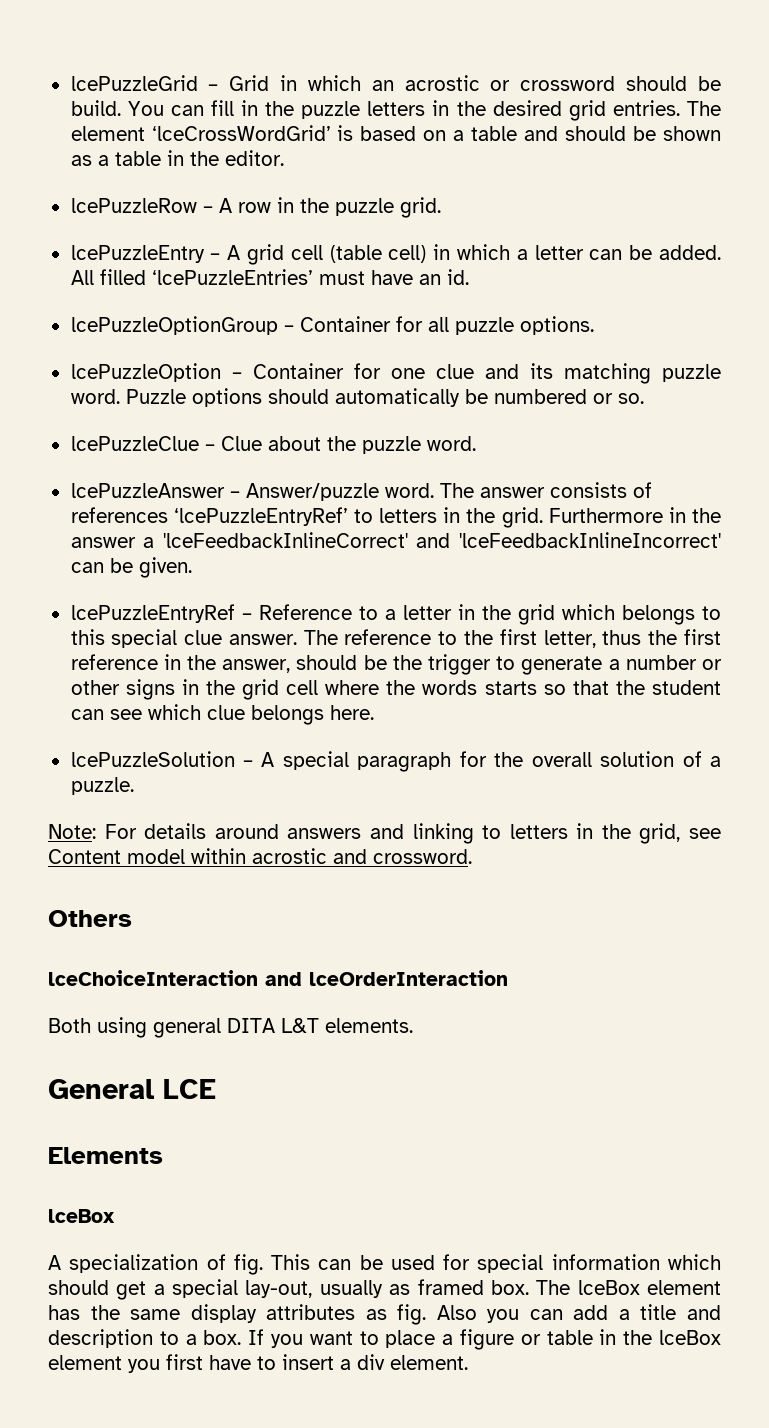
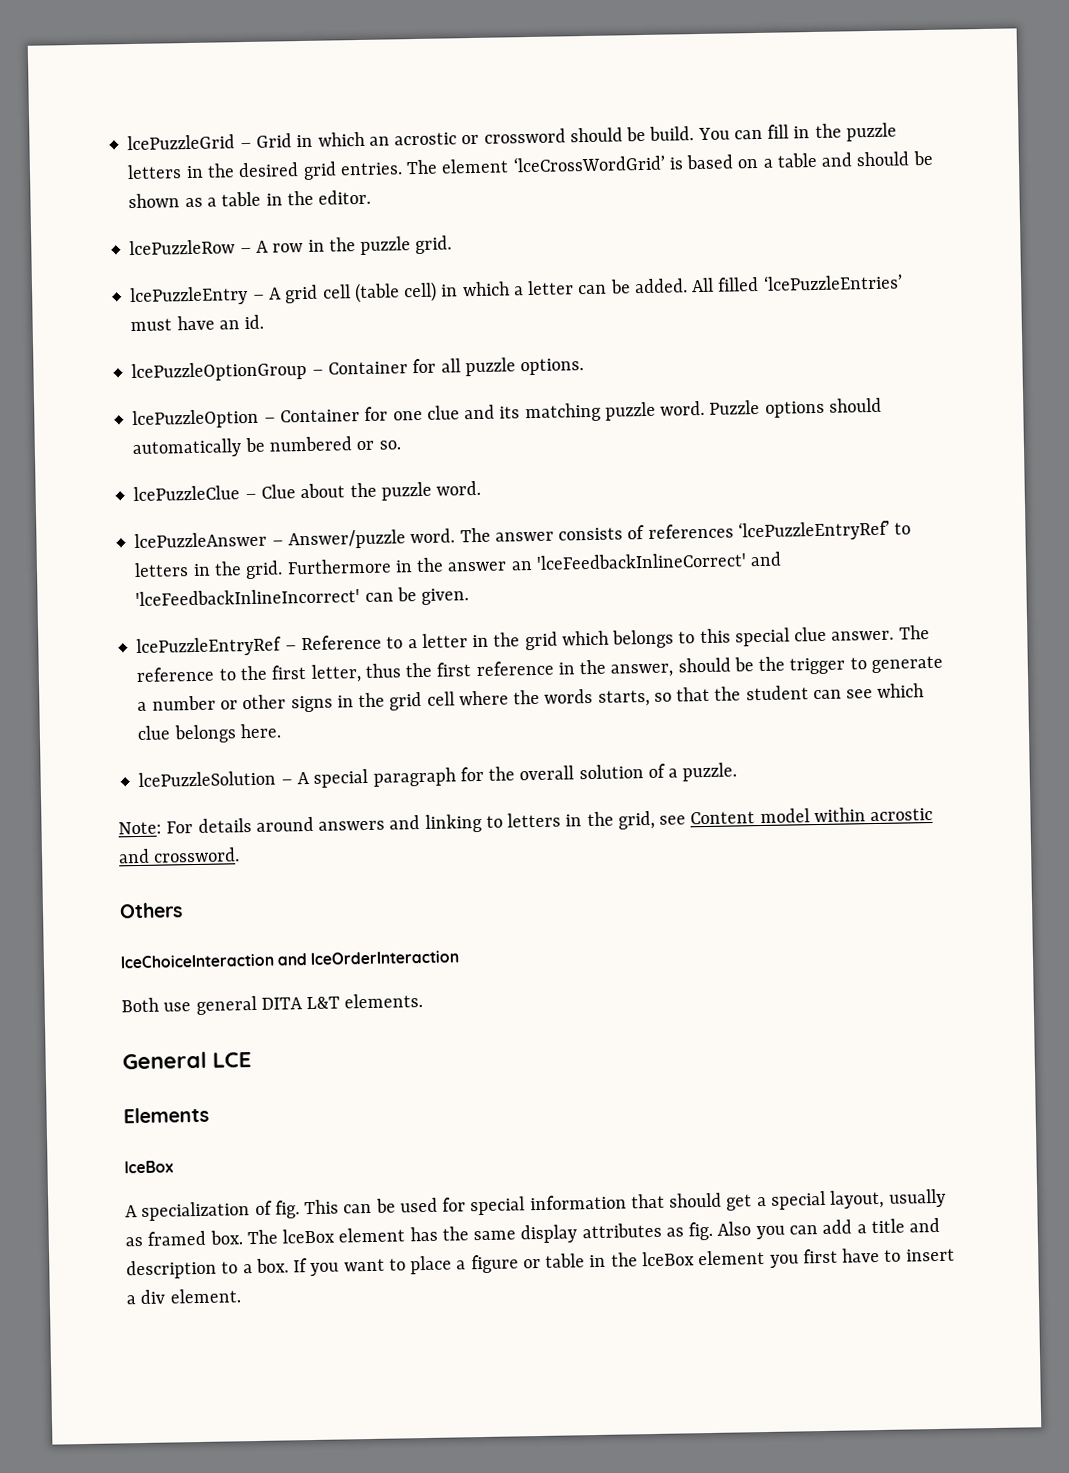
[143,537,155,548] a -> [510,561,533,571] an
[484,681,537,695] starts -> [597,689,650,707] starts,
[97,1017,147,1038] using -> [163,1002,192,1012] use
[667,1254,721,1270] which -> [630,1193,665,1209] that
[245,1280,313,1298] lay-out, -> [830,1189,885,1209] layout,

